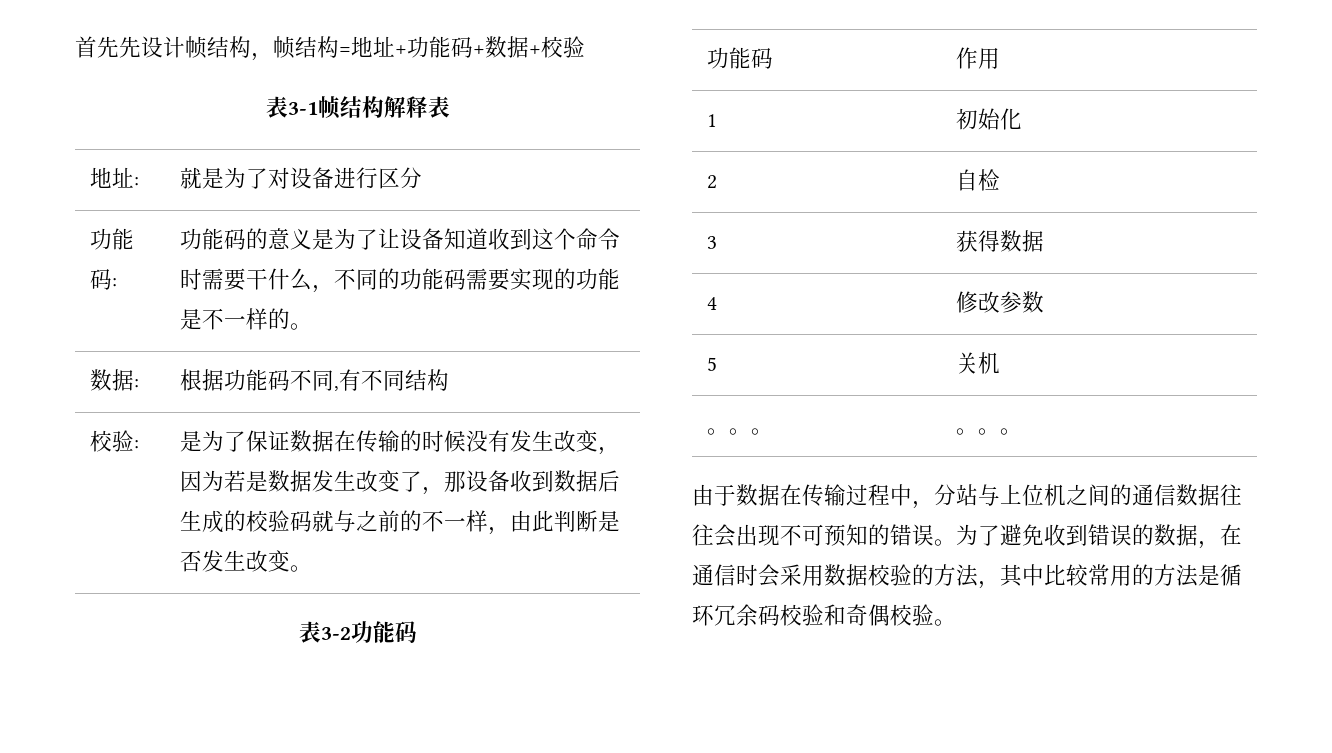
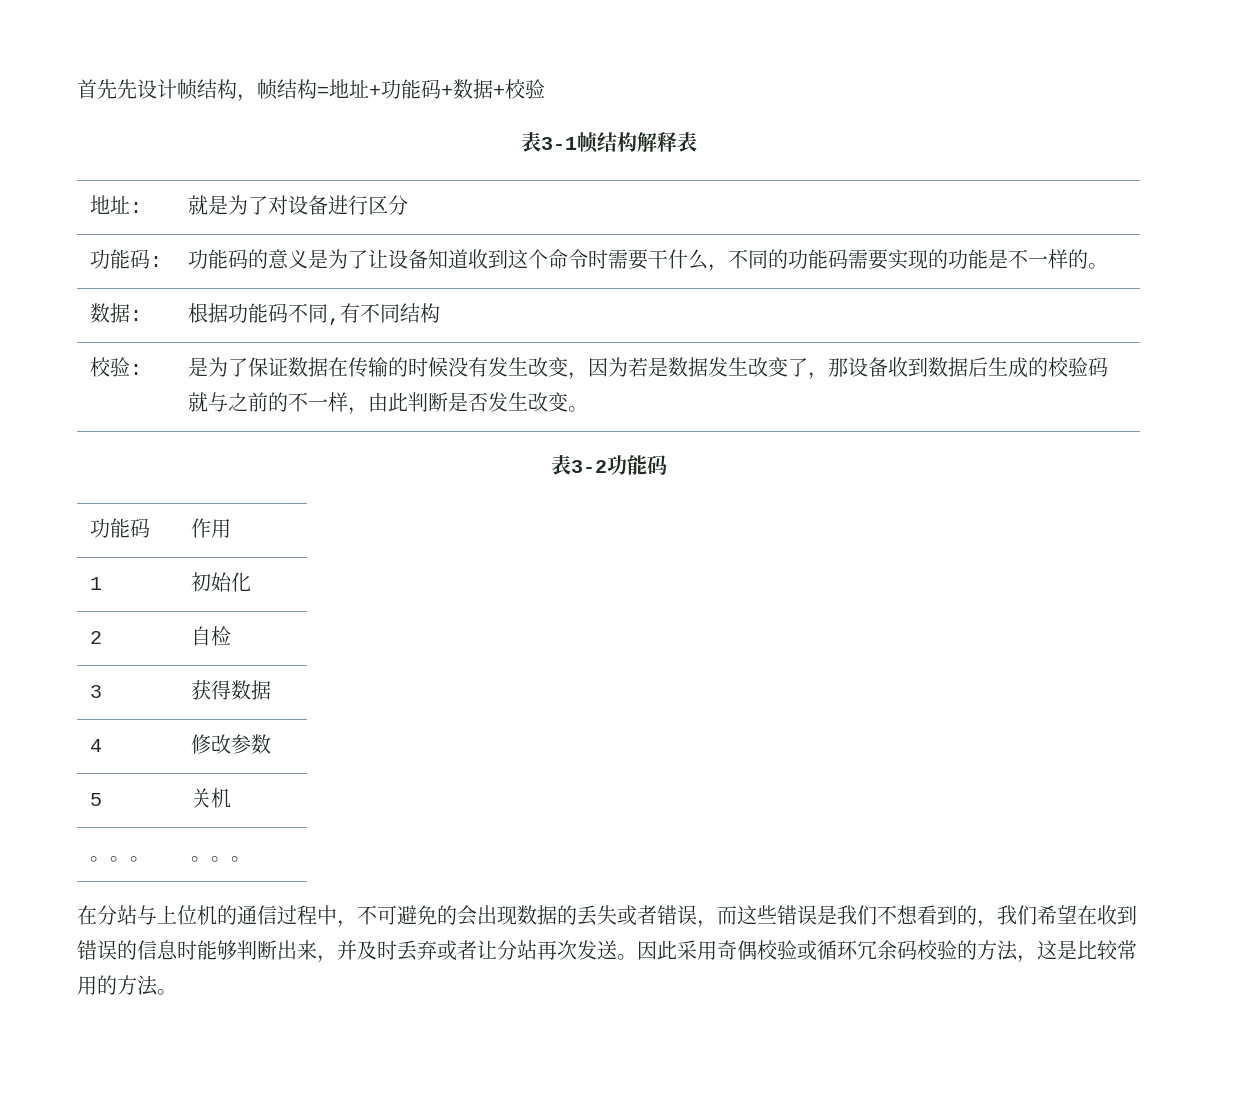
[692,484,1242,509] [692,524,1242,549] [692,564,868,587] 由于数据在传输过程中，分站与上位机之间的通信数据往往会出现不可预知的错误。为了避免收到错误的数据，在通信时会采用数据 -> [77,905,1137,928] [77,940,917,963] 在分站与上位机的通信过程中，不可避免的会出现数据的丢失或者错误，而这些错误是我们不想看到的，我们希望在收到错误的信息时能够判断出来，并及时丢弃或者让分站再次发送。因此采用奇偶校验或循环冗余码
[1000,564,1044,587] 其中 -> [1037,940,1077,960] 这是
[1198,564,1242,586] [692,604,934,626] 是循环冗余码校验和奇偶校验 -> (158, 985) none

